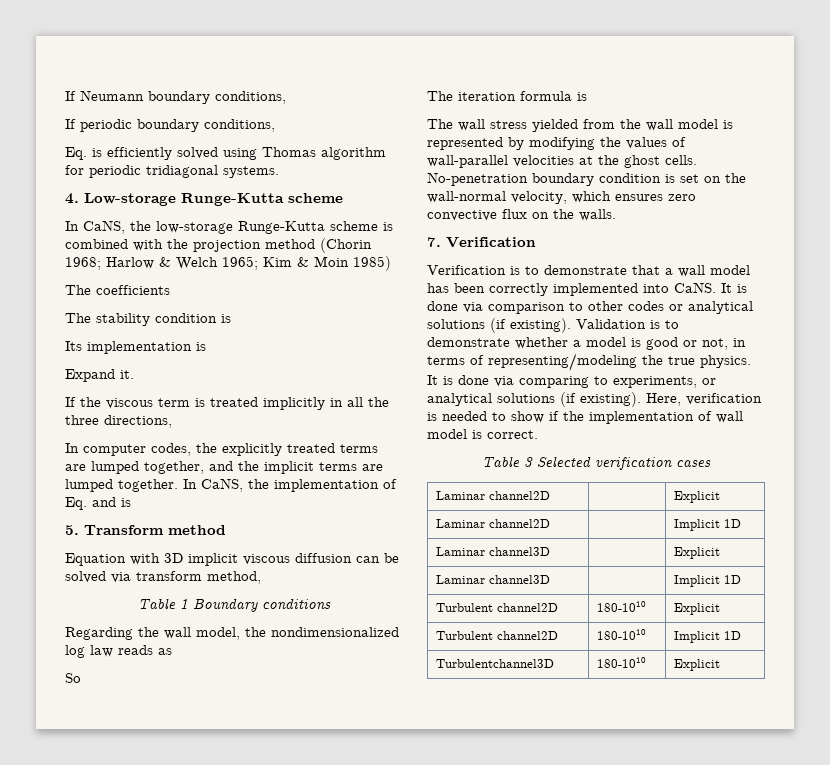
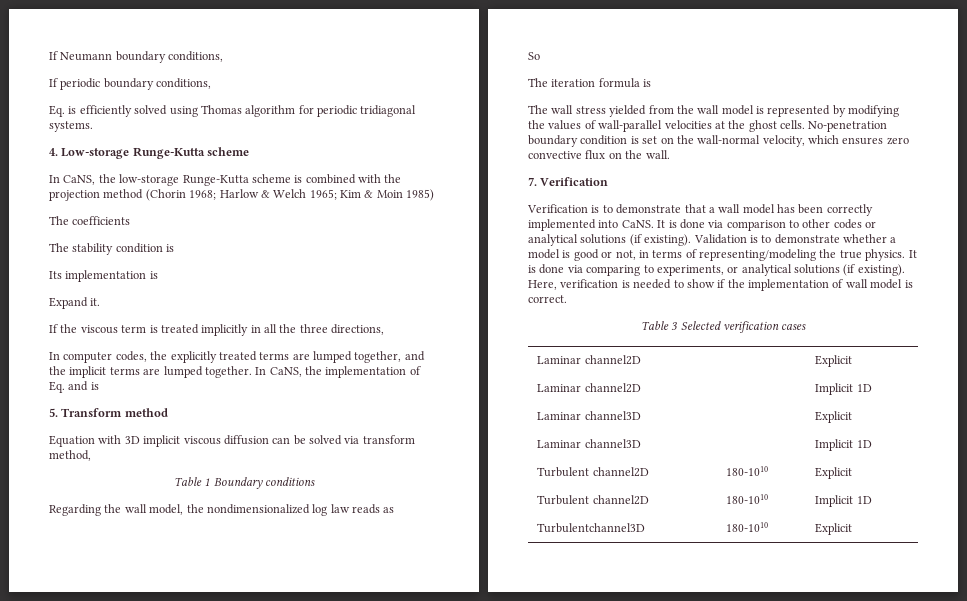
[579,209,616,221] walls. -> [645,150,670,159] wall.

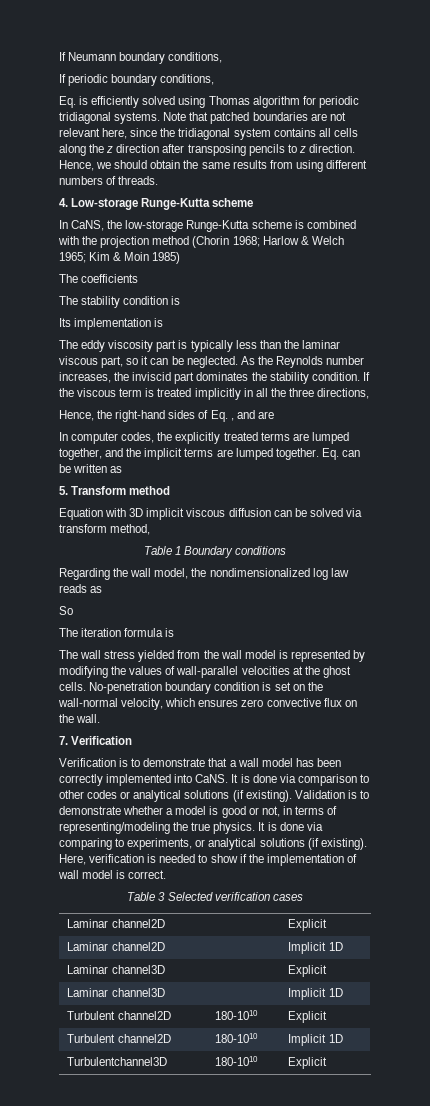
(93, 126) none -> [163,112,346,124] [59,128,358,140] [59,144,355,156] [59,160,367,172] [59,176,159,185] Note that patched boundaries are not relevant here, since the tridiagonal system contains all cells along the z direction after transposing pencils to z direction. Hence, we should obtain the same results from using different numbers of threads.
[49,297,101,309] Expand it. // -> [59,340,340,352] [59,356,365,368] [59,372,360,384] The eddy viscosity part is typically less than the laminar viscous part, so it can be neglected. As the Reynolds number increases, the inviscid part dominates the stability condition.
(385, 329) none -> [59,410,274,422] // Hence, the right-hand sides of Eq. , and are
[255,366,421,378] [49,381,99,393] In CaNS, the implementation of Eq. and is -> [321,448,360,460] [59,464,123,473] Eq. can be written as

